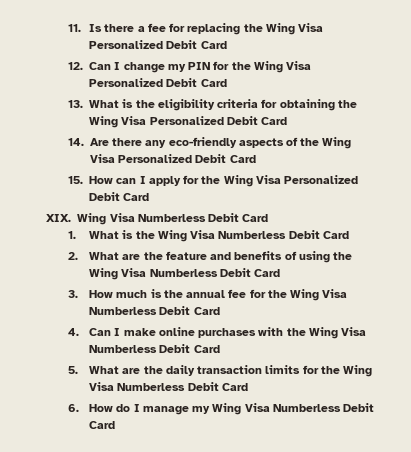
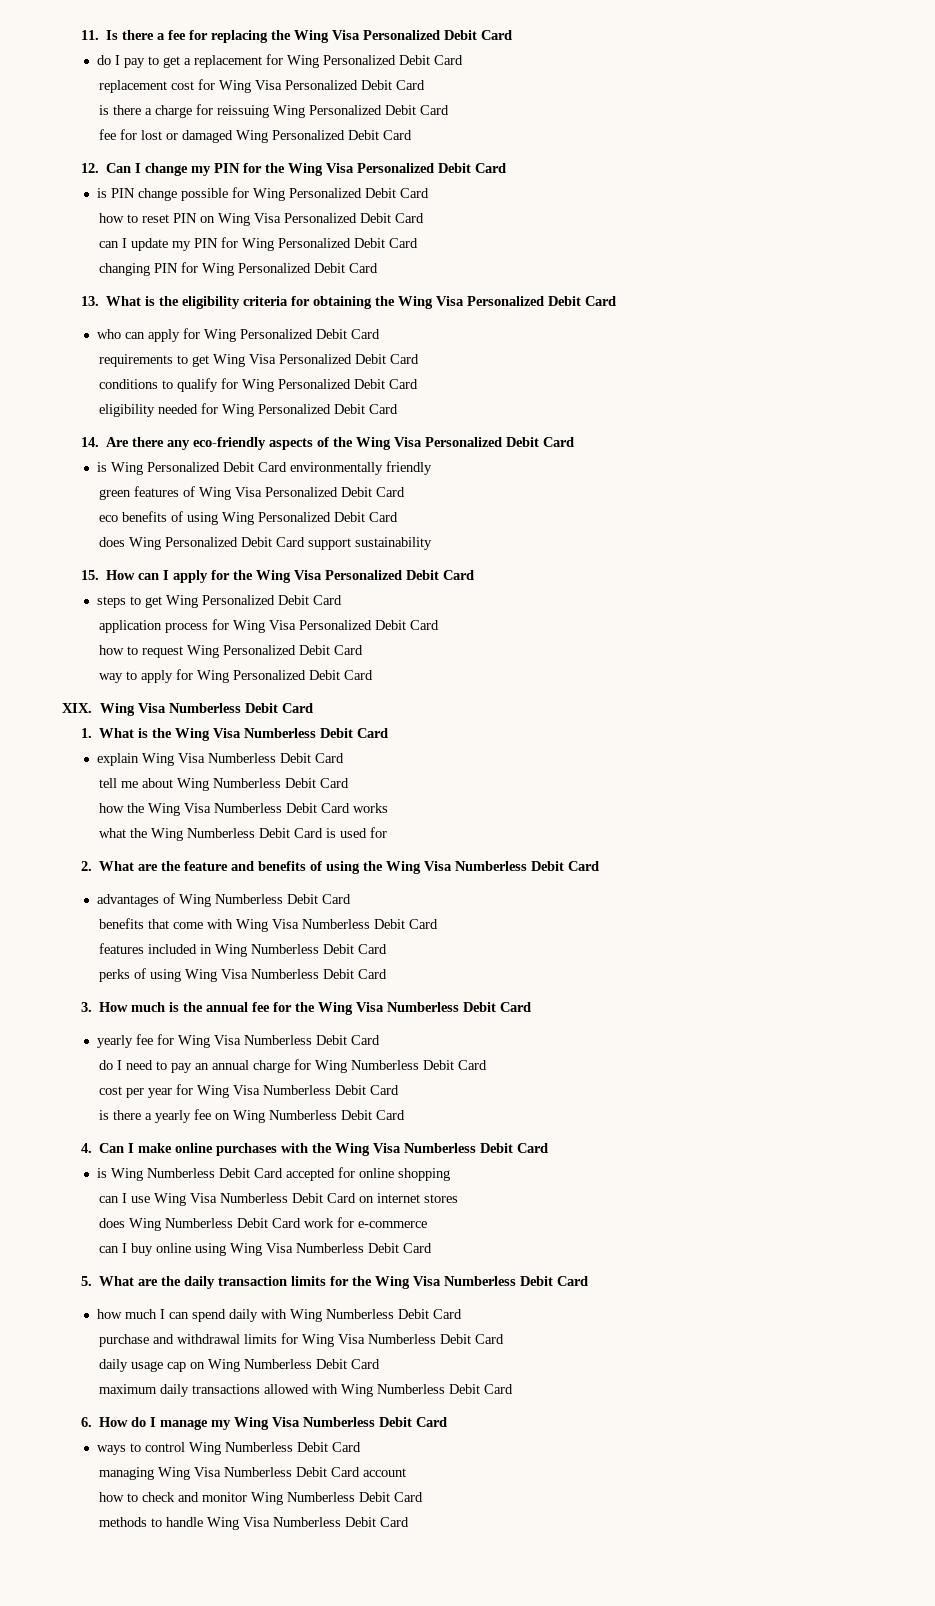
(227, 45) none -> [96,54,463,68] [99,79,426,93] [99,104,450,118] [99,129,413,143] // do I pay to get a replacement for Wing Personalized Debit Card // replacement cost for Wing Visa Personalized Debit Card // is there a charge for reissuing Wing Personalized Debit Card // fee for lost or damaged Wing Personalized Debit Card
(227, 83) none -> [96,187,429,201] [99,213,425,226] [99,237,419,251] [99,262,379,276] // is PIN change possible for Wing Personalized Debit Card // how to reset PIN on Wing Visa Personalized Debit Card // can I update my PIN for Wing Personalized Debit Card // changing PIN for Wing Personalized Debit Card
(288, 121) none -> [96,328,380,342] [99,354,420,367] [99,378,419,392] [99,403,399,417] // who can apply for Wing Personalized Debit Card // requirements to get Wing Visa Personalized Debit Card // conditions to qualify for Wing Personalized Debit Card // eligibility needed for Wing Personalized Debit Card
(256, 159) none -> [96,461,432,475] [99,486,406,500] [99,511,399,525] [99,537,433,550] // is Wing Personalized Debit Card environmentally friendly // green features of Wing Visa Personalized Debit Card // eco benefits of using Wing Personalized Debit Card // does Wing Personalized Debit Card support sustainability
(150, 197) none -> [96,595,342,608] [99,619,440,633] [99,645,364,658] [99,669,374,683] // steps to get Wing Personalized Debit Card // application process for Wing Visa Personalized Debit Card // how to request Wing Personalized Debit Card // way to apply for Wing Personalized Debit Card
(349, 235) none -> [96,753,344,766] [99,778,350,791] [99,803,389,816] [99,827,388,841] // explain Wing Visa Numberless Debit Card // tell me about Wing Numberless Debit Card // how the Wing Visa Numberless Debit Card works // what the Wing Numberless Debit Card is used for
(281, 273) none -> [96,893,351,907] [99,918,439,932] [99,943,388,957] [99,968,388,982] // advantages of Wing Numberless Debit Card // benefits that come with Wing Visa Numberless Debit Card // features included in Wing Numberless Debit Card // perks of using Wing Visa Numberless Debit Card
(220, 311) none -> [96,1034,380,1048] [99,1059,488,1073] [99,1084,400,1098] [99,1109,406,1123] // yearly fee for Wing Visa Numberless Debit Card // do I need to pay an annual charge for Wing Numberless Debit Card // cost per year for Wing Visa Numberless Debit Card // is there a yearly fee on Wing Numberless Debit Card
(220, 349) none -> [96,1167,450,1181] [99,1193,459,1206] [99,1217,428,1231] [99,1243,433,1256] // is Wing Numberless Debit Card accepted for online shopping // can I use Wing Visa Numberless Debit Card on internet stores // does Wing Numberless Debit Card work for e-commerce // can I buy online using Wing Visa Numberless Debit Card
(248, 387) none -> [96,1309,462,1322] [99,1333,505,1347] [99,1359,381,1372] [99,1384,514,1397] // how much I can spend daily with Wing Numberless Debit Card // purchase and withdrawal limits for Wing Visa Numberless Debit Card // daily usage cap on Wing Numberless Debit Card // maximum daily transactions allowed with Wing Numberless Debit Card
(116, 425) none -> [96,1442,361,1455] [99,1467,407,1480] [99,1492,424,1505] [99,1517,410,1530] // ways to control Wing Numberless Debit Card // managing Wing Visa Numberless Debit Card account // how to check and monitor Wing Numberless Debit Card // methods to handle Wing Visa Numberless Debit Card

